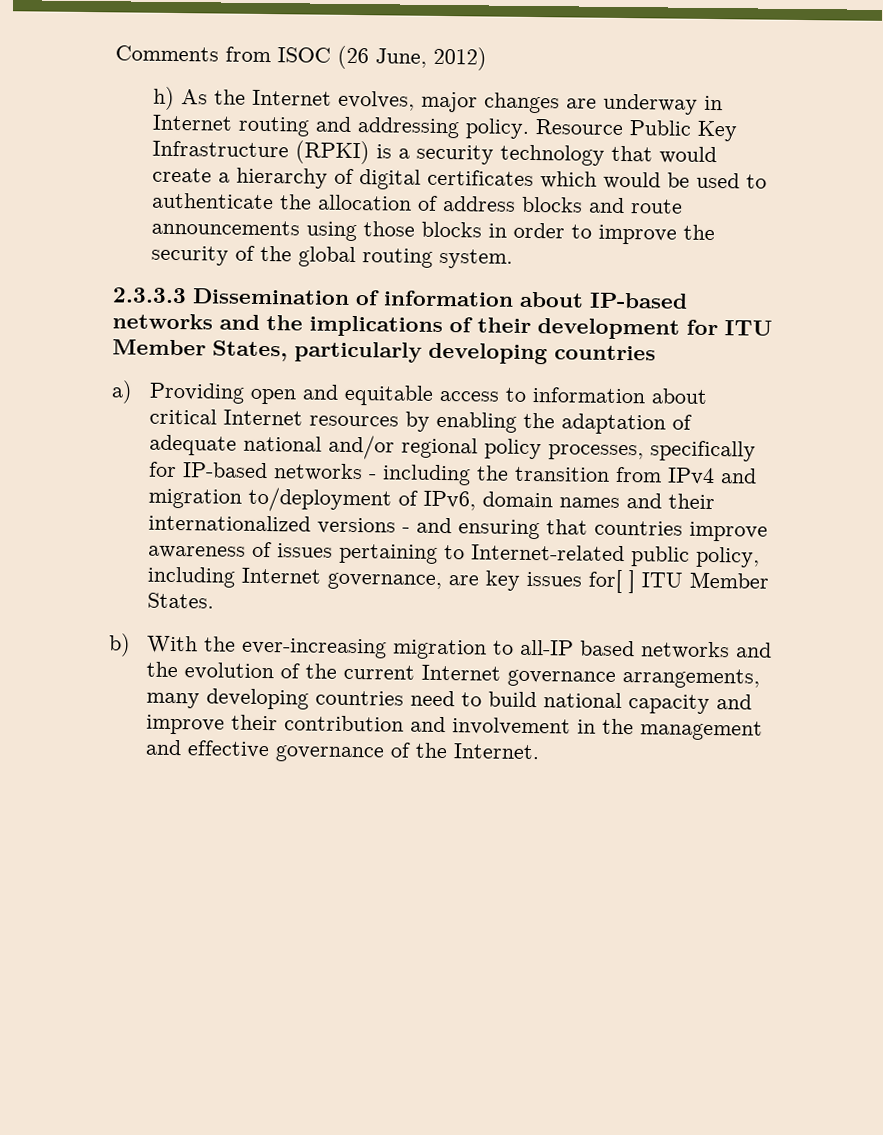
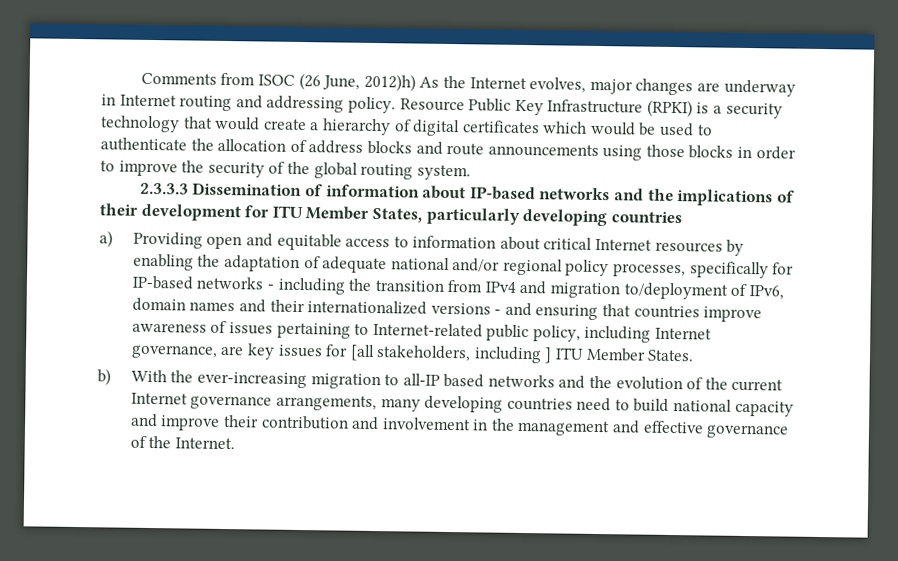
[433,46,487,71] [153,86,176,110] 2012) // h) -> [363,73,416,92] 2012)h)
[588,569,623,594] for[ -> [325,344,542,364] for [all stakeholders, including

